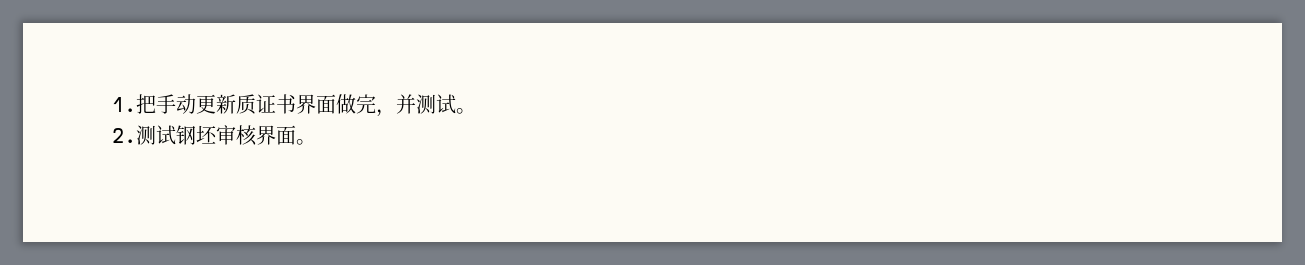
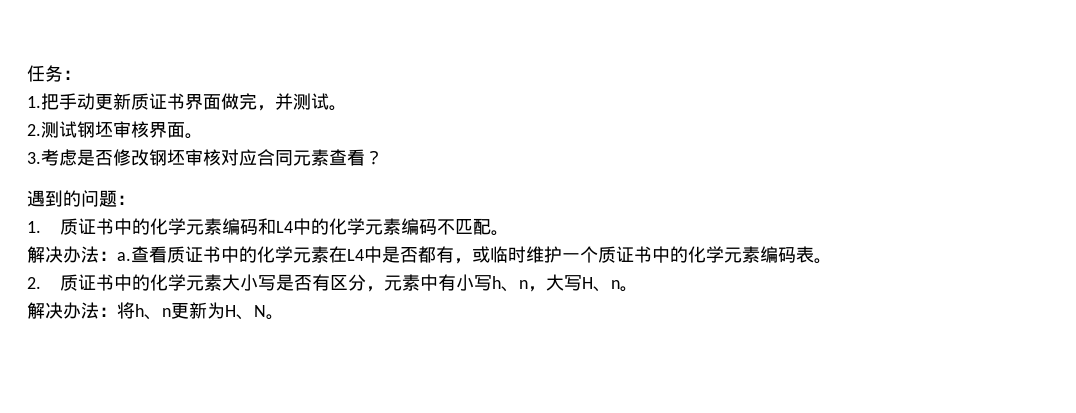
(112, 104) none -> [27,65,81,82] 任务： //
(316, 142) none -> [27,149,383,166] [27,190,135,207] [27,218,510,236] [27,246,832,264] [27,274,639,292] [27,302,284,320] // 3.考虑是否修改钢坯审核对应合同元素查看？ // 遇到的问题： // 1.质证书中的化学元素编码和L4中的化学元素编码不匹配。 // 解决办法：a.查看质证书中的化学元素在L4中是否都有，或临时维护一个质证书中的化学元素编码表。 // 2.质证书中的化学元素大小写是否有区分，元素中有小写h、n，大写H、n。 // 解决办法：将h、n更新为H、N。

